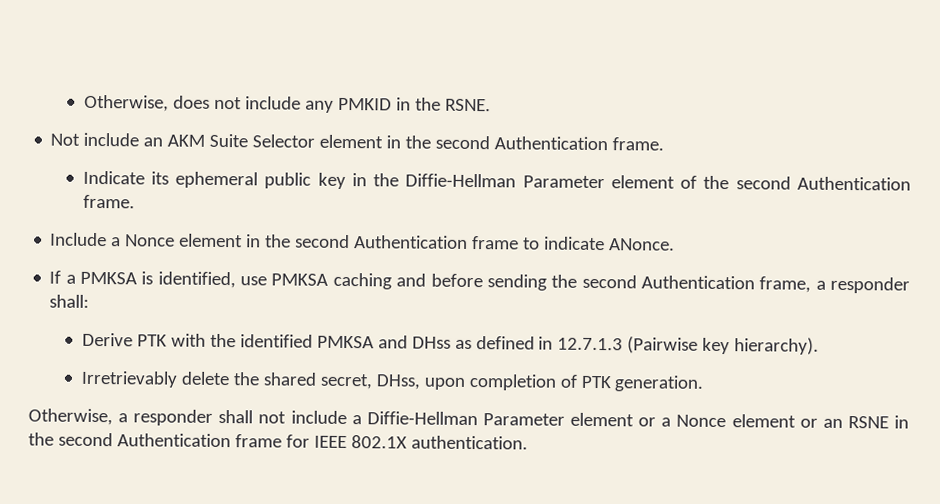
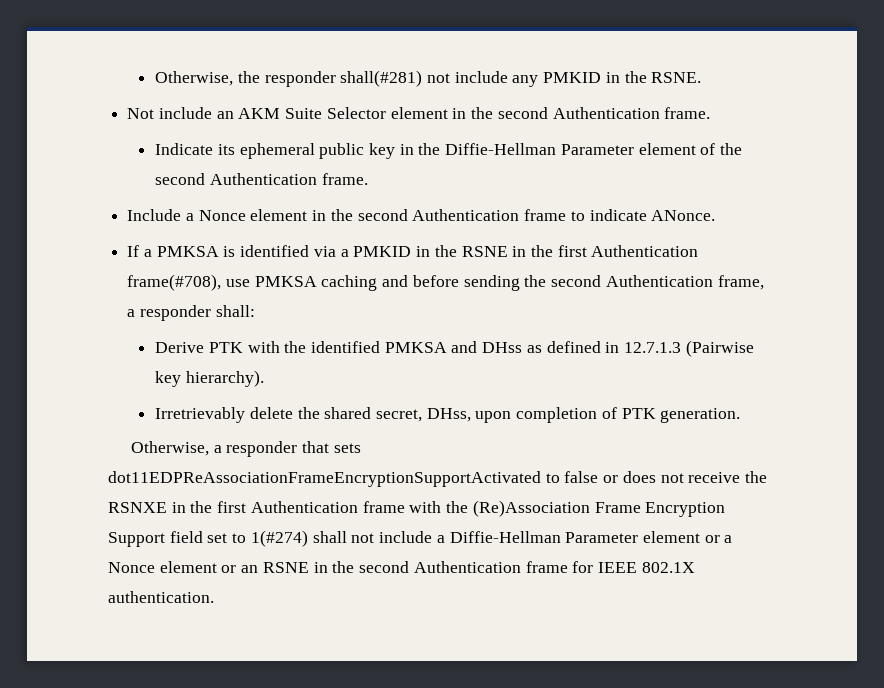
[83,94,210,112] Otherwise, does -> [155,70,423,87] Otherwise, the responder shall(#281)
[157,271,236,289] identified, -> [240,245,699,257] [127,274,222,291] identified via a PMKID in the RSNE in the first Authentication frame(#708),
(214, 417) none -> [302,441,361,453] [108,471,768,487] [108,500,726,517] [108,530,308,547] that sets dot11EDPReAssociationFrameEncryptionSupportActivated to false or does not receive the RSNXE in the first Authentication frame with the (Re)Association Frame Encryption Support field set to 1(#274)

